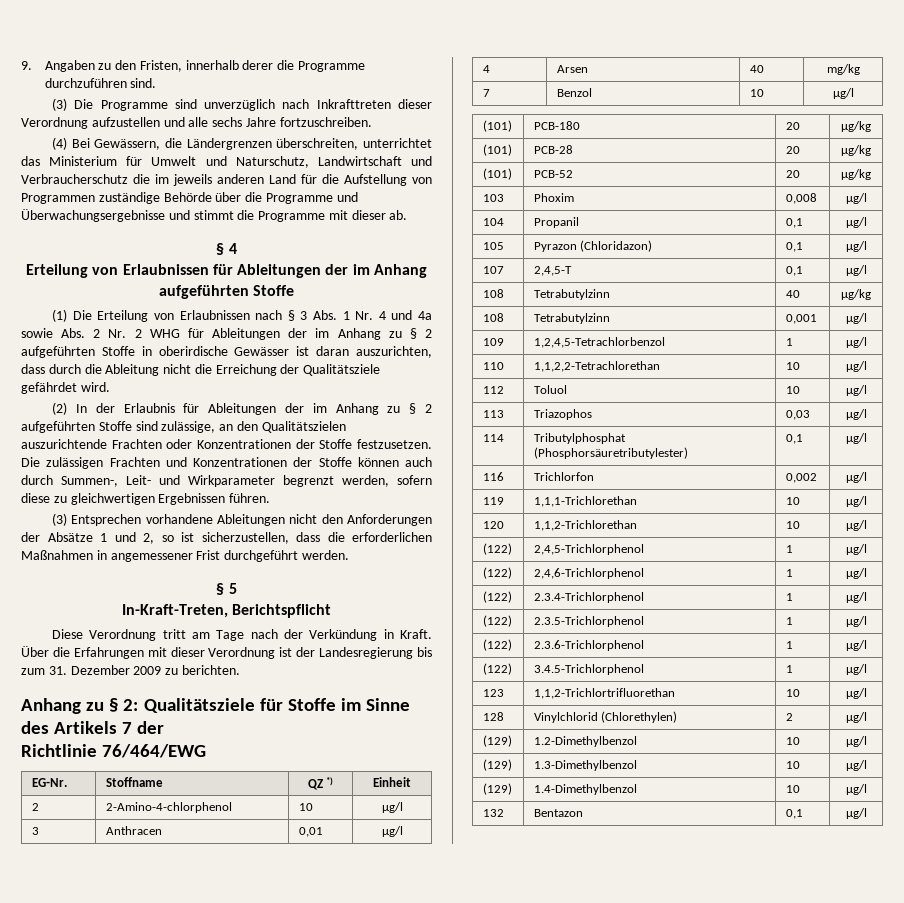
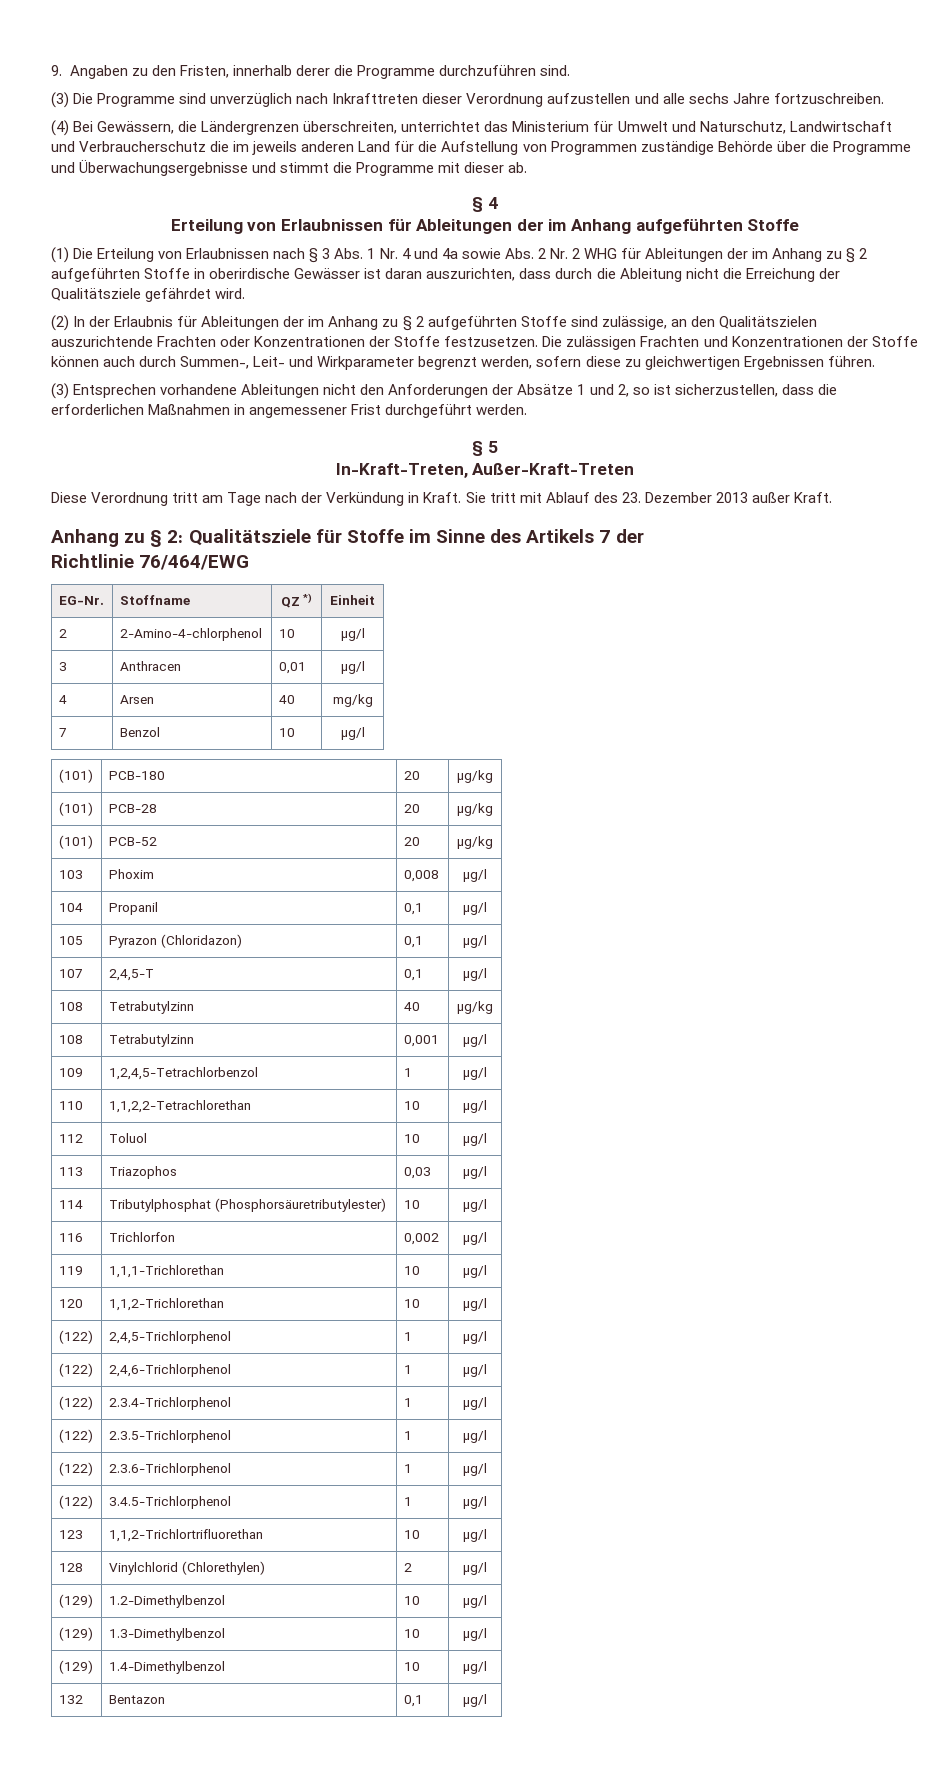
[232,604,332,618] Berichtspflicht -> [472,463,635,475] Außer-Kraft-Treten
[21,646,433,659] [21,665,240,675] Über die Erfahrungen mit dieser Verordnung ist der Landesregierung bis zum 31. Dezember 2009 zu berichten. -> [465,492,832,503] Sie tritt mit Ablauf des 23. Dezember 2013 außer Kraft.
[785,434,803,444] 0,1 -> [403,1200,420,1209] 10

